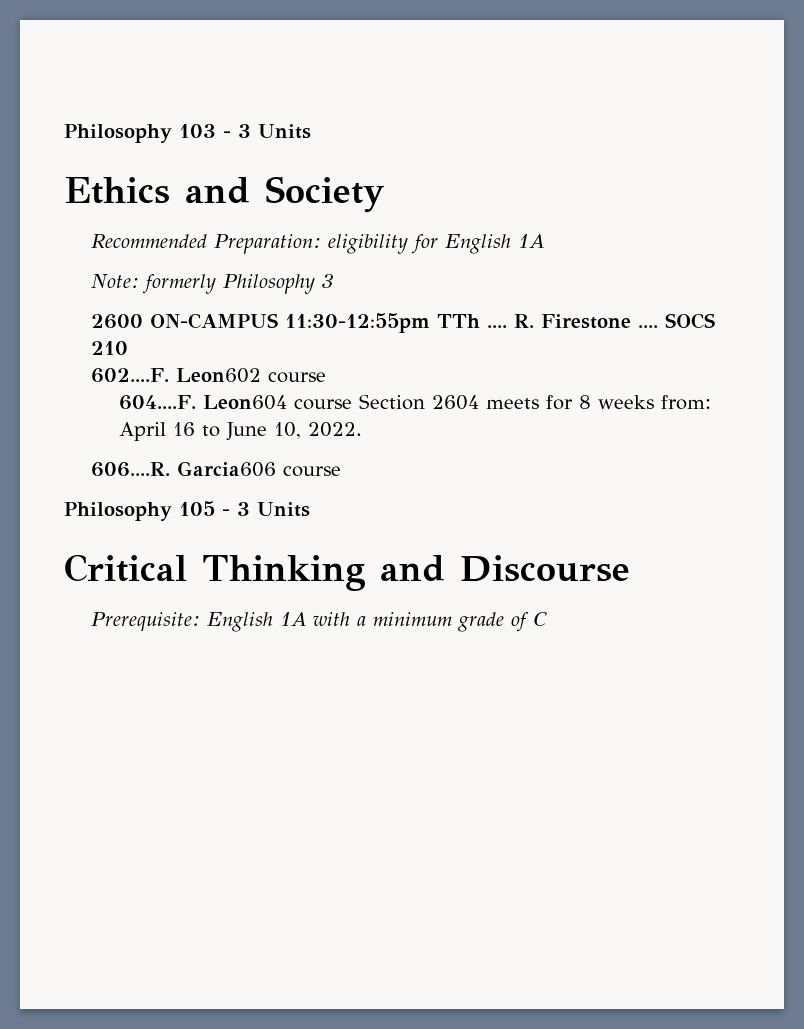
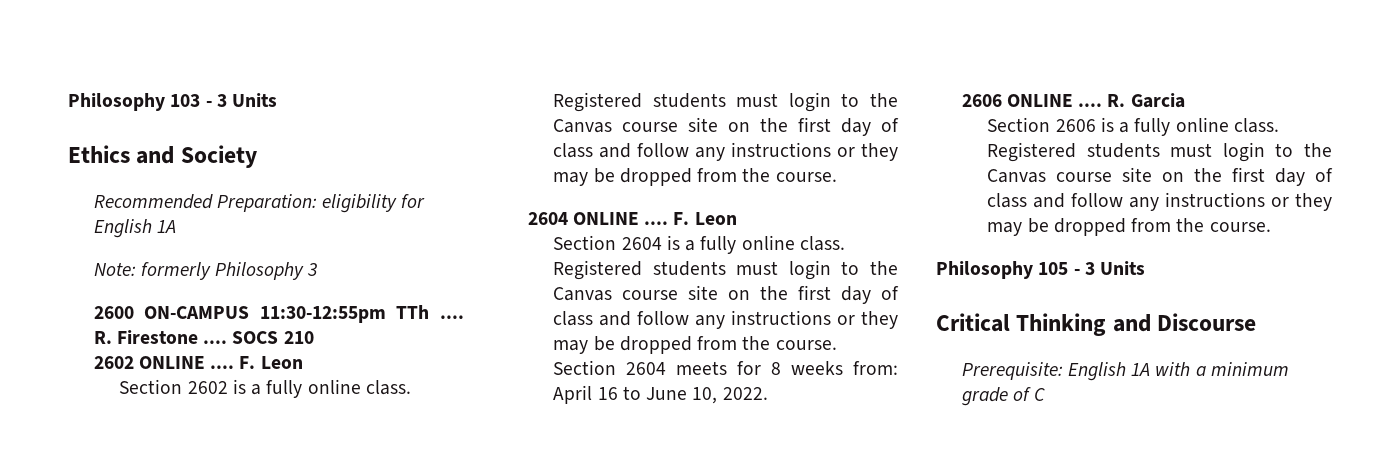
[91,368,327,383] [118,395,352,410] 602....F. Leon602 course // 604....F. Leon604 course -> [93,356,303,369] [119,379,411,398] [553,92,898,112] [553,117,899,136] [553,142,898,161] [553,168,837,186] [527,212,737,225] [553,235,845,254] [553,260,898,280] [553,285,899,304] [553,310,898,329] [553,336,837,354] 2602 ONLINE .... F. Leon // Section 2602 is a fully online class. Registered students must login to the Canvas course site on the first day of class and follow any instructions or they may be dropped from the course. // 2604 ONLINE .... F. Leon // Section 2604 is a fully online class. Registered students must login to the Canvas course site on the first day of class and follow any instructions or they may be dropped from the course.
[91,461,342,477] 606....R. Garcia606 course -> [961,93,1185,108] [987,117,1279,136] [987,142,1332,162] [987,167,1333,186] [987,192,1332,211] [987,218,1271,236] 2606 ONLINE .... R. Garcia // Section 2606 is a fully online class. Registered students must login to the Canvas course site on the first day of class and follow any instructions or they may be dropped from the course.

